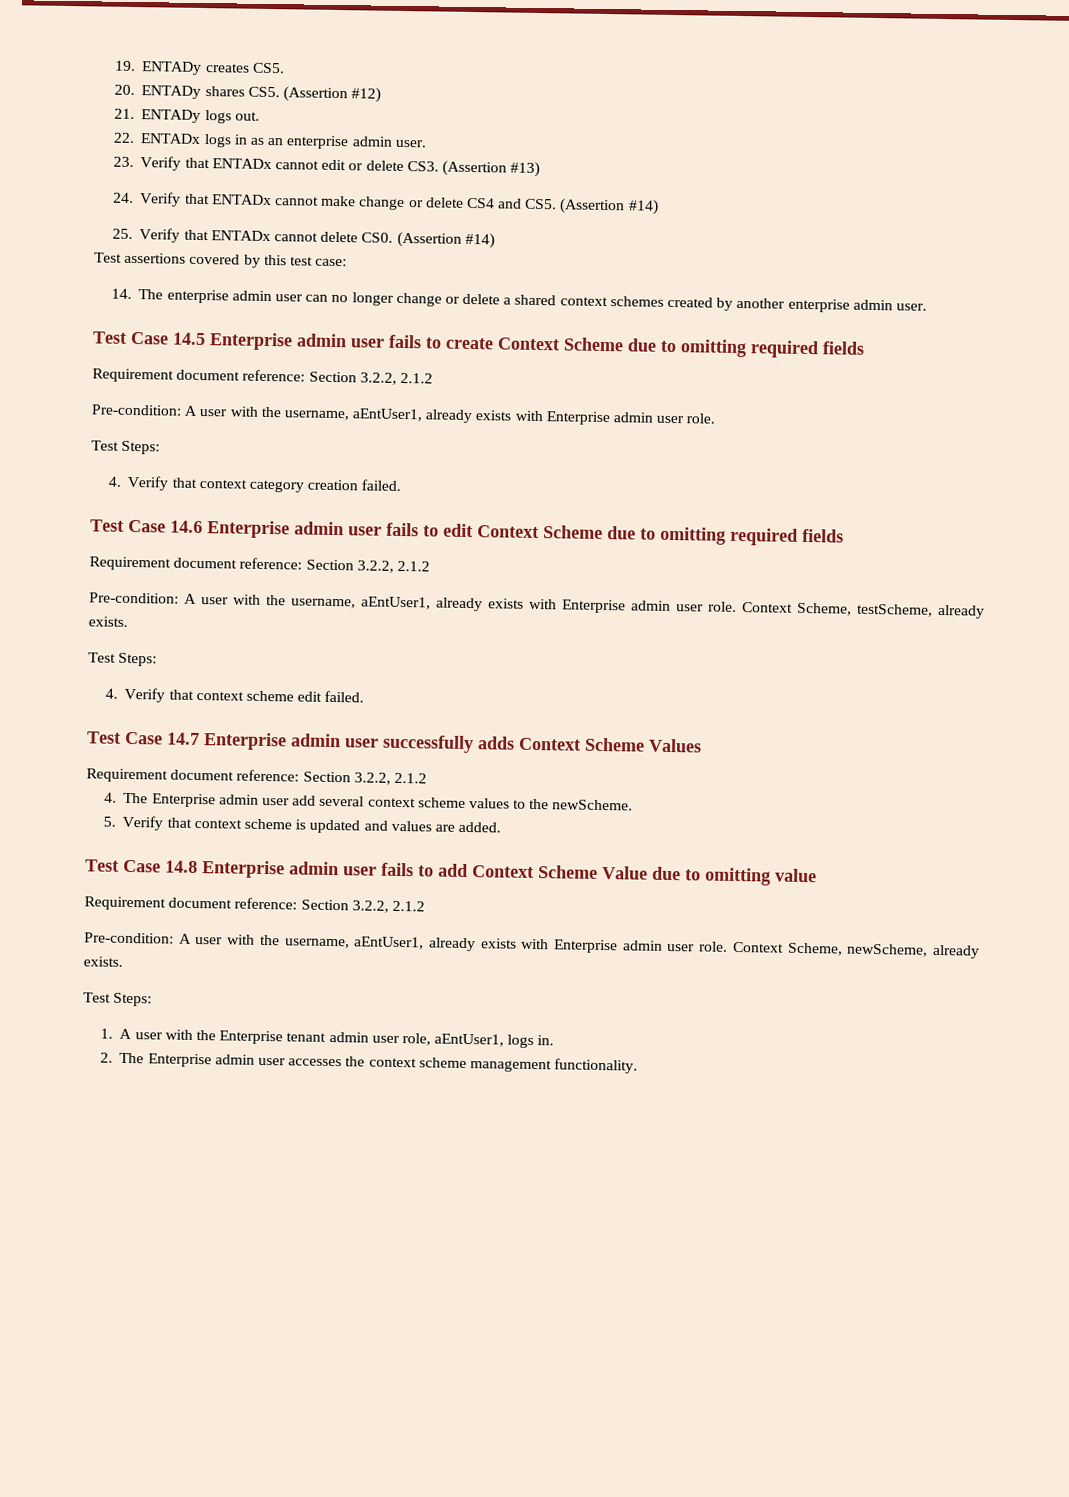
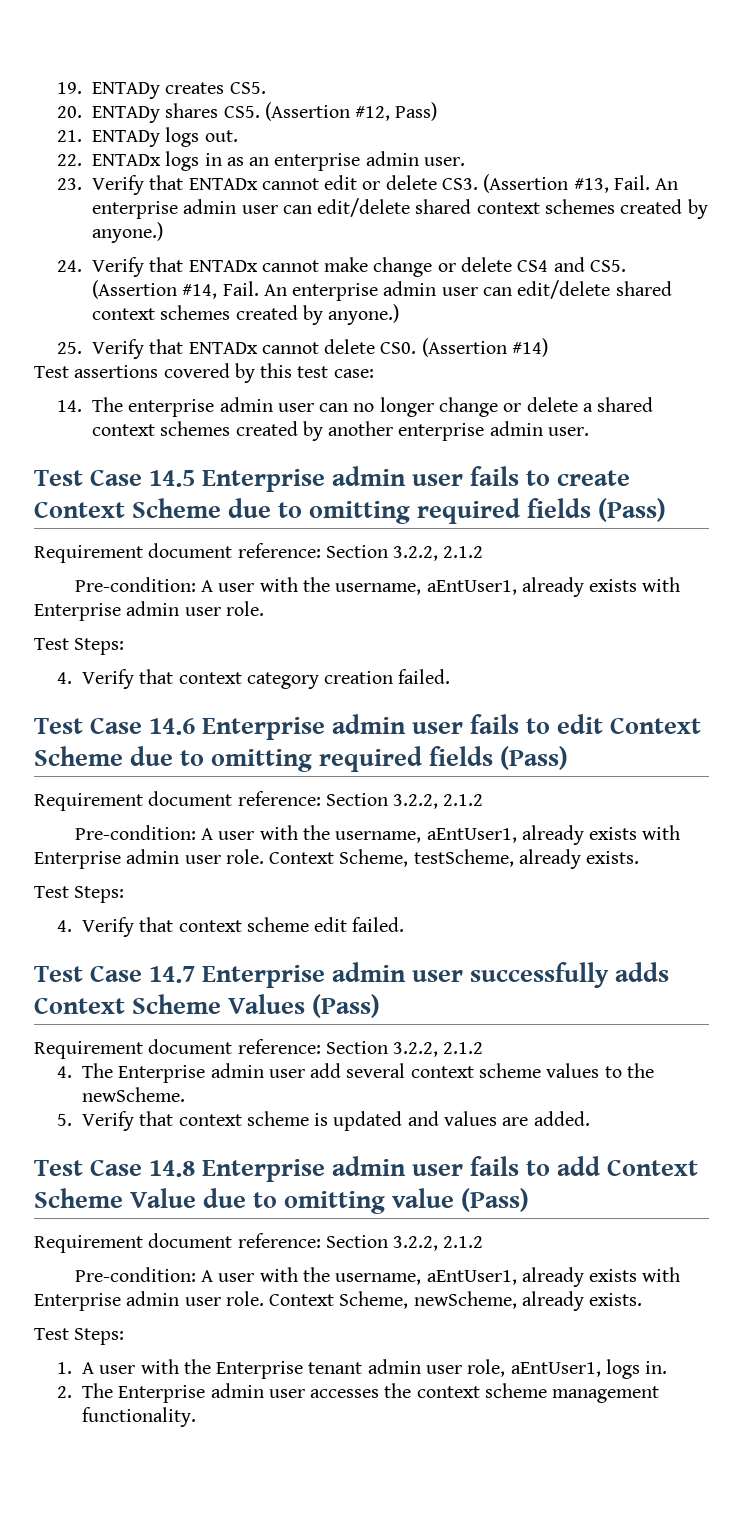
[351,87,382,103] #12) -> [355,102,438,121] #12, Pass)
[510,161,541,178] #13) -> [573,175,679,193] [92,198,708,219] [92,222,164,243] #13, Fail. An enterprise admin user can edit/delete shared context schemes created by anyone.)
[627,199,659,215] #14) -> [182,280,672,301] [92,304,400,325] #14, Fail. An enterprise admin user can edit/delete shared context schemes created by anyone.)
(865, 348) none -> [598,498,667,522] (Pass)
(844, 535) none -> [500,746,569,770] (Pass)
(702, 745) none -> [312,994,381,1018] (Pass)
(817, 875) none -> [461,1188,530,1212] (Pass)

